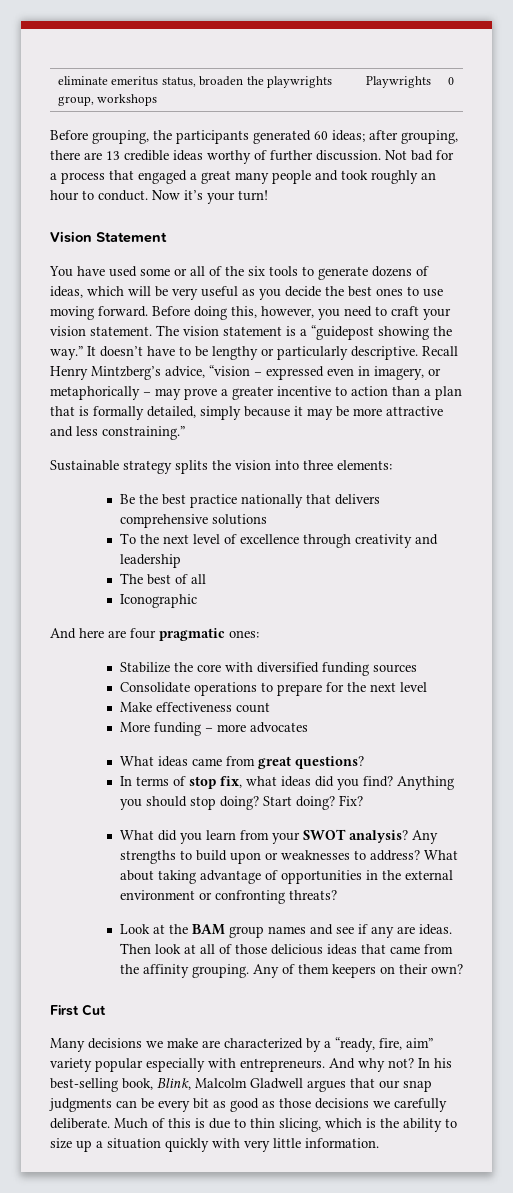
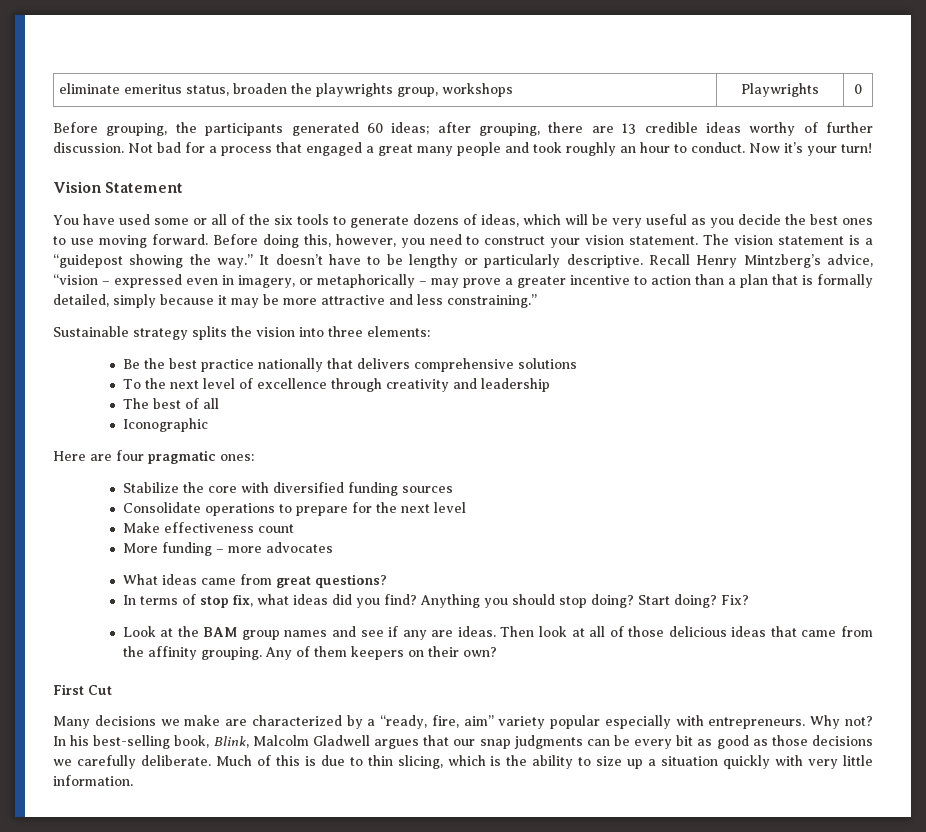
[391,306,419,316] craft -> [484,236,546,245] construct
[50,628,104,639] And here -> [53,451,86,461] Here
[119,829,438,844] [119,850,458,864] [119,870,453,884] [119,890,337,904] // What did you learn from your SWOT analysis? Any strengths to build upon or weaknesses to address? What about taking advantage of opportunities in the external environment or confronting threats? -> (749, 600) none
[329,1058,385,1072] And why -> [810,715,841,729] Why

